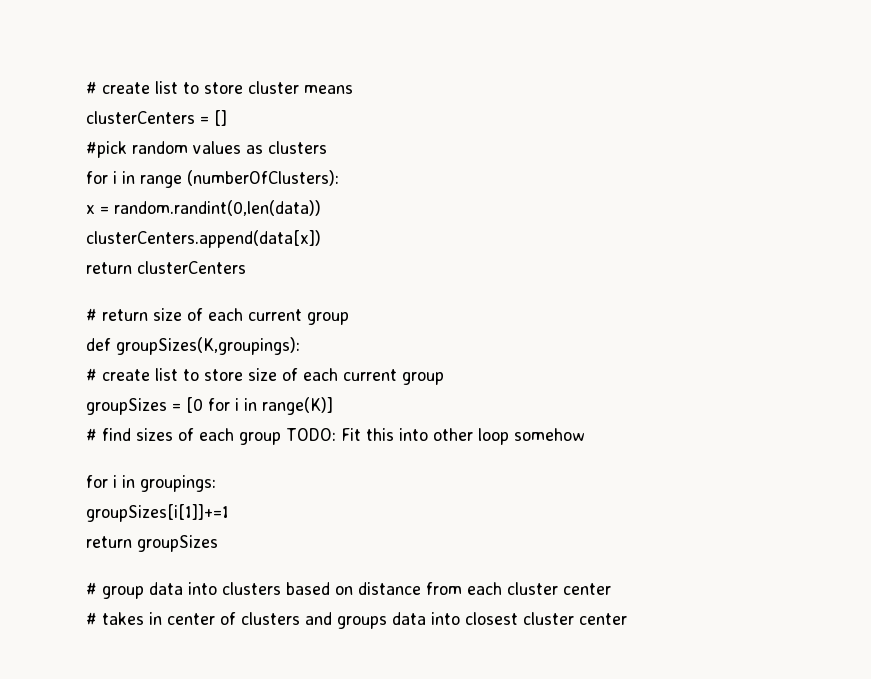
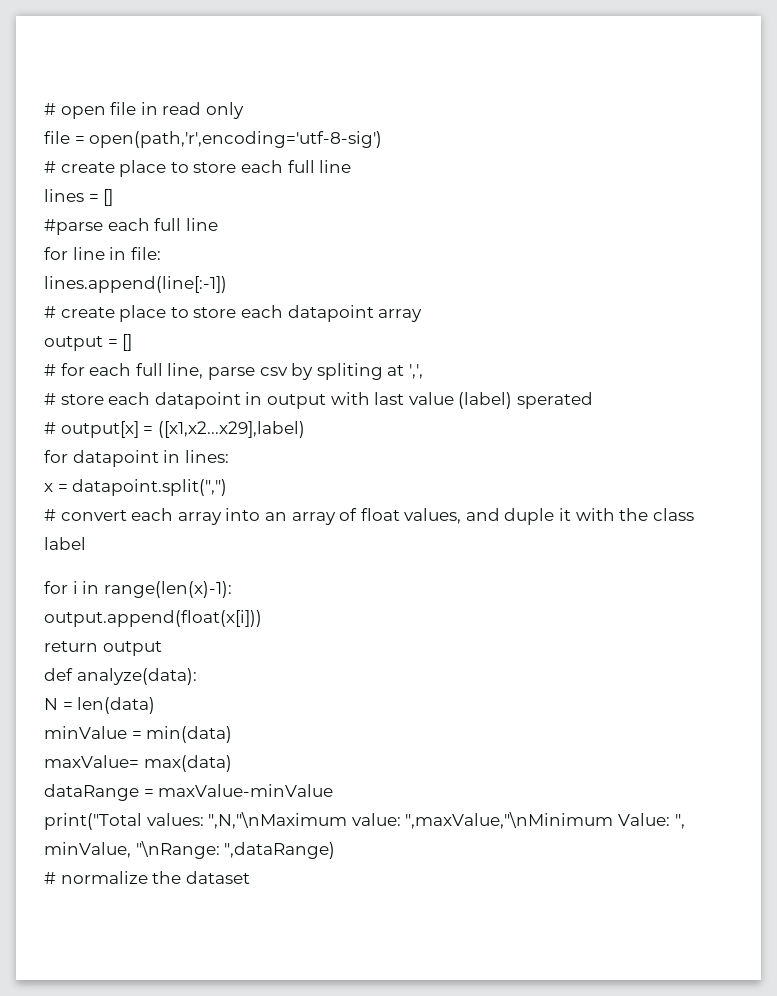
[86,81,353,94] [86,110,227,126] [86,141,327,158] [86,170,339,188] [86,200,321,216] [86,230,321,248] [86,261,246,274] [86,308,349,325] [86,337,300,355] [86,368,444,385] [86,397,333,415] [86,428,585,445] [86,475,216,492] [86,504,229,522] [86,535,218,552] [86,582,611,599] [86,612,627,629] # create list to store cluster means // clusterCenters = [] // #pick random values as clusters // for i in range (numberOfClusters): // x = random.randint(0,len(data)) // clusterCenters.append(data[x]) // return clusterCenters // # return size of each current group // def groupSizes(K,groupings): // # create list to store size of each current group // groupSizes = [0 for i in range(K)] // # find sizes of each group TODO: Fit this into other loop somehow // for i in groupings: // groupSizes[i[1]]+=1 // return groupSizes // # group data into clusters based on distance from each cluster center // # takes in center of clusters and groups data into closest cluster center -> [44,102,244,119] [44,131,383,148] [44,160,352,177] [44,189,114,206] [44,218,218,235] [44,247,161,260] [44,276,227,293] [44,305,423,322] [44,334,133,351] [44,363,423,380] [44,392,593,409] [44,421,305,438] [44,450,229,467] [44,479,228,496] [44,508,694,525] [44,537,86,550] [44,581,232,598] [44,610,262,627] [44,641,162,656] [44,668,197,685] [44,697,156,714] [44,726,233,743] [44,755,232,772] [44,784,334,801] [44,812,685,830] [44,841,336,859] [44,871,250,884] # open file in read only // file = open(path,'r',encoding='utf-8-sig') // # create place to store each full line // lines = [] // #parse each full line // for line in file: // lines.append(line[:-1]) // # create place to store each datapoint array // output = [] // # for each full line, parse csv by spliting at ',', // # store each datapoint in output with last value (label) sperated // # output[x] = ([x1,x2...x29],label) // for datapoint in lines: // x = datapoint.split(",") // # convert each array into an array of float values, and duple it with the class label // for i in range(len(x)-1): // output.append(float(x[i])) // return output // def analyze(data): // N = len(data) // minValue = min(data) // maxValue= max(data) // dataRange = maxValue-minValue // print("Total values: ",N,"\nMaximum value: ",maxValue,"\nMinimum Value: ", minValue, "\nRange: ",dataRange) // # normalize the dataset

